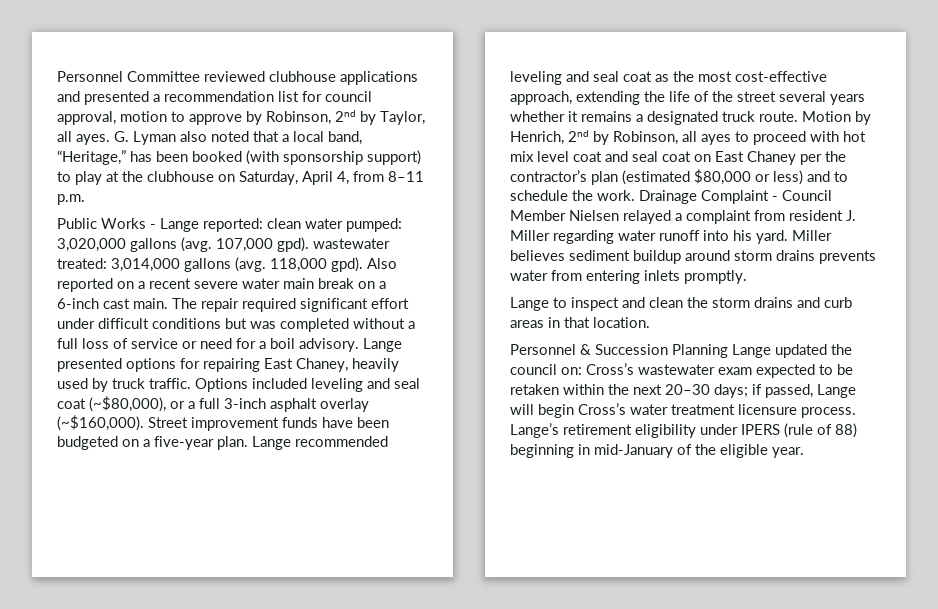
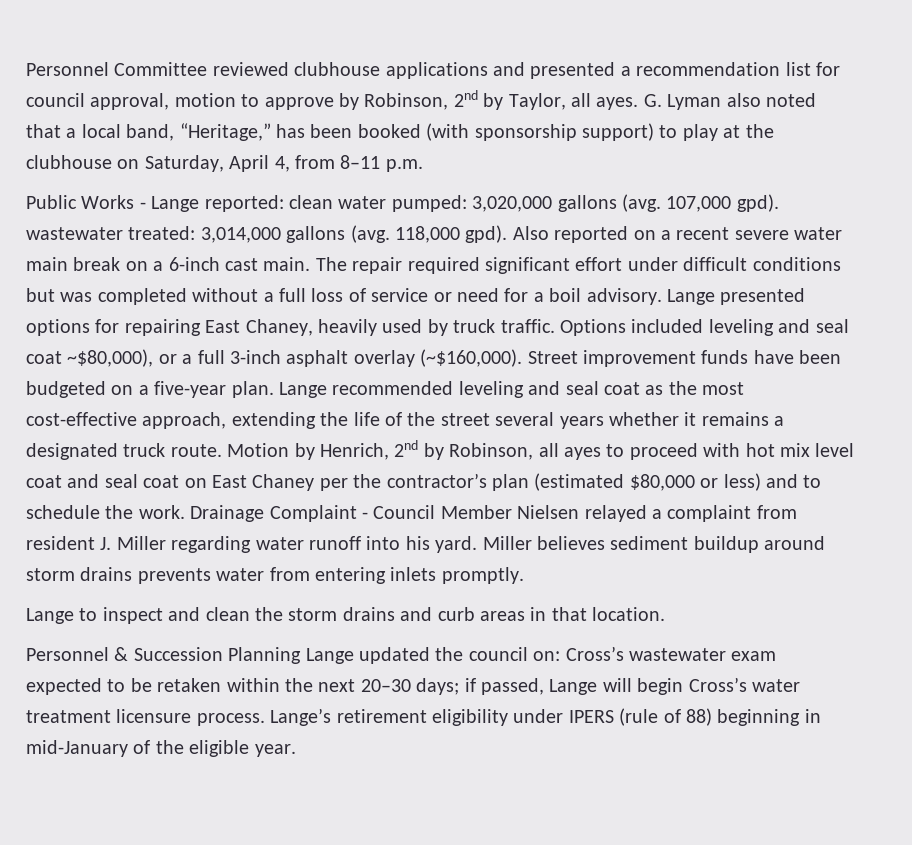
[89,396,166,412] (~$80,000), -> [67,349,154,367] ~$80,000),

